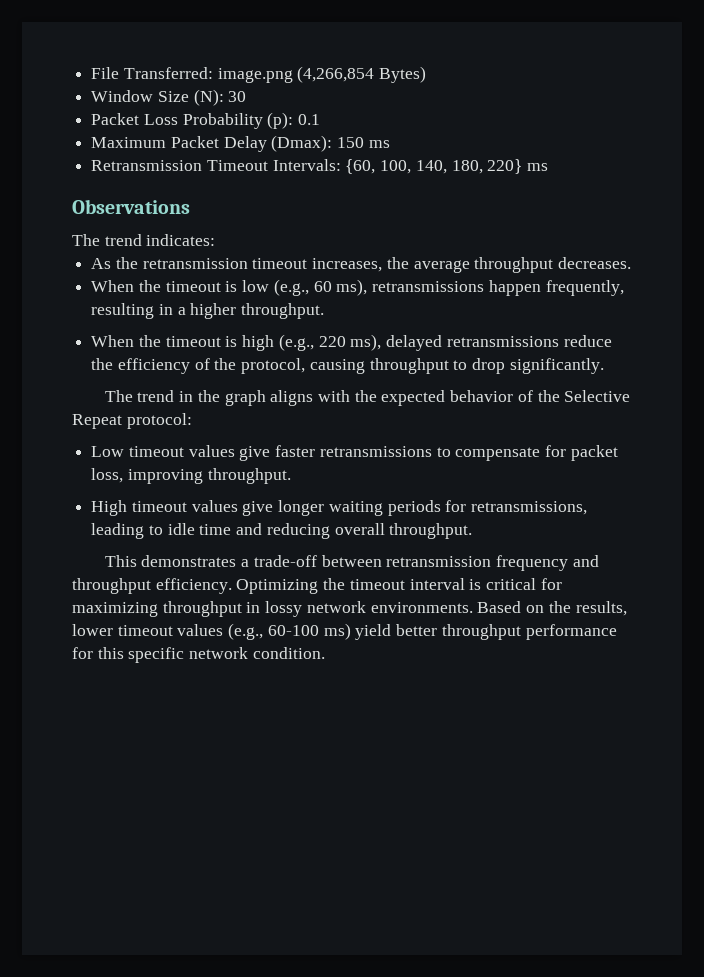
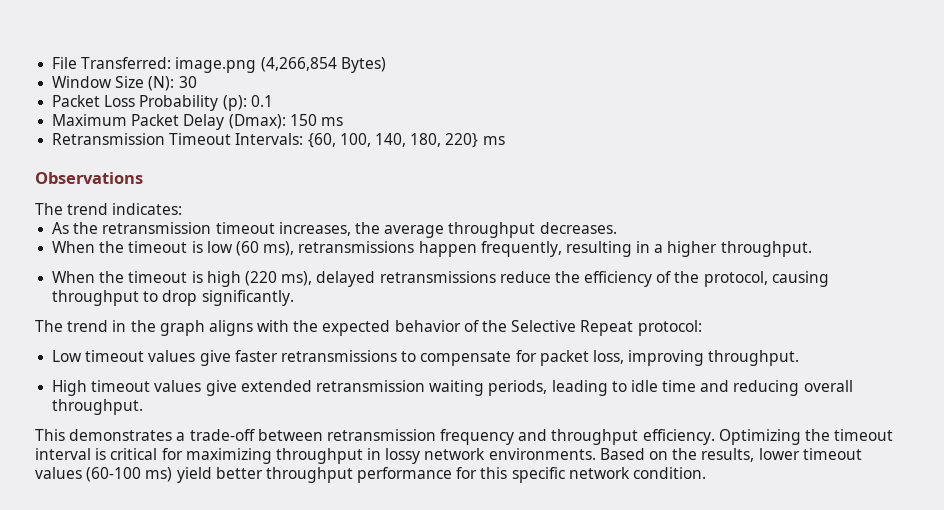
[273,279,332,296] (e.g., 60 -> [235,241,259,256] (60
[278,334,346,351] (e.g., 220 -> [244,271,277,286] (220
[278,500,588,516] longer waiting periods for retransmissions, -> [240,380,548,396] extended retransmission waiting periods,
[228,623,319,640] (e.g., 60-100 -> [86,467,142,482] (60-100

